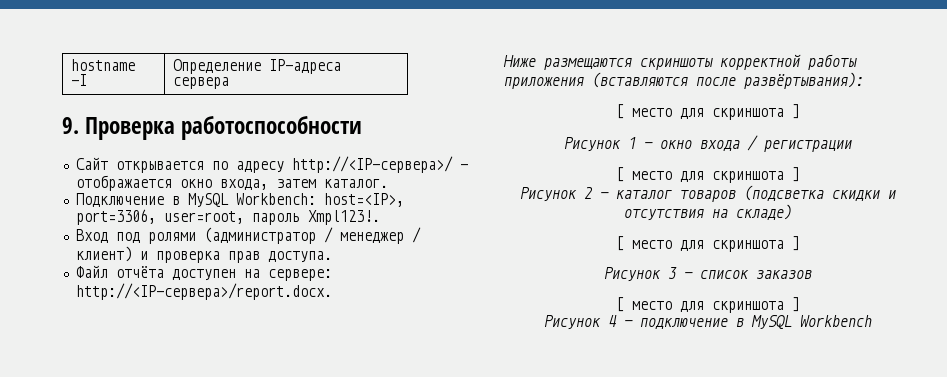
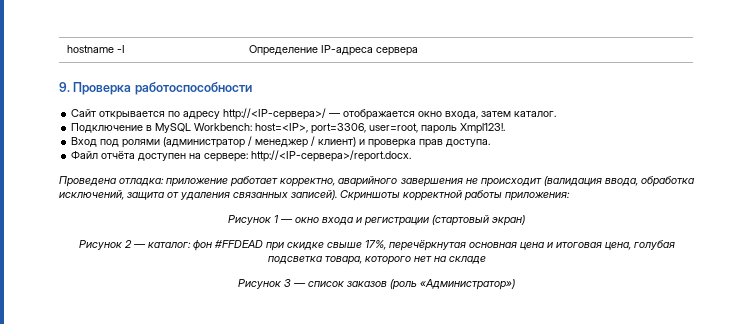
[503,54,857,70] [504,72,864,89] [615,104,800,120] Ниже размещаются скриншоты корректной работы приложения (вставляются после развёртывания): // [ место для скриншота ] -> [59,176,694,187] [59,190,570,201] Проведена отладка: приложение работает корректно, аварийного завершения не происходит (валидация ввода, обработка исключений, защита от удаления связанных записей). Скриншоты корректной работы приложения:
[746,135,758,151] / -> [356,217,362,223] и
[615,167,800,183] [519,185,896,202] [623,204,792,221] [615,236,800,252] // [ место для скриншота ] // Рисунок 2 — каталог товаров (подсветка скидки и отсутствия на складе) // [ место для скриншота ] -> [432,215,525,226] [78,240,675,251] [267,256,486,265] (стартовый экран) // Рисунок 2 — каталог: фон #FFDEAD при скидке свыше 17%, перечёркнутая основная цена и итоговая цена, голубая подсветка товара, которого нет на складе
[615,297,800,313] [543,315,872,330] // [ место для скриншота ] // Рисунок 4 — подключение в MySQL Workbench -> [390,279,515,290] (роль «Администратор»)

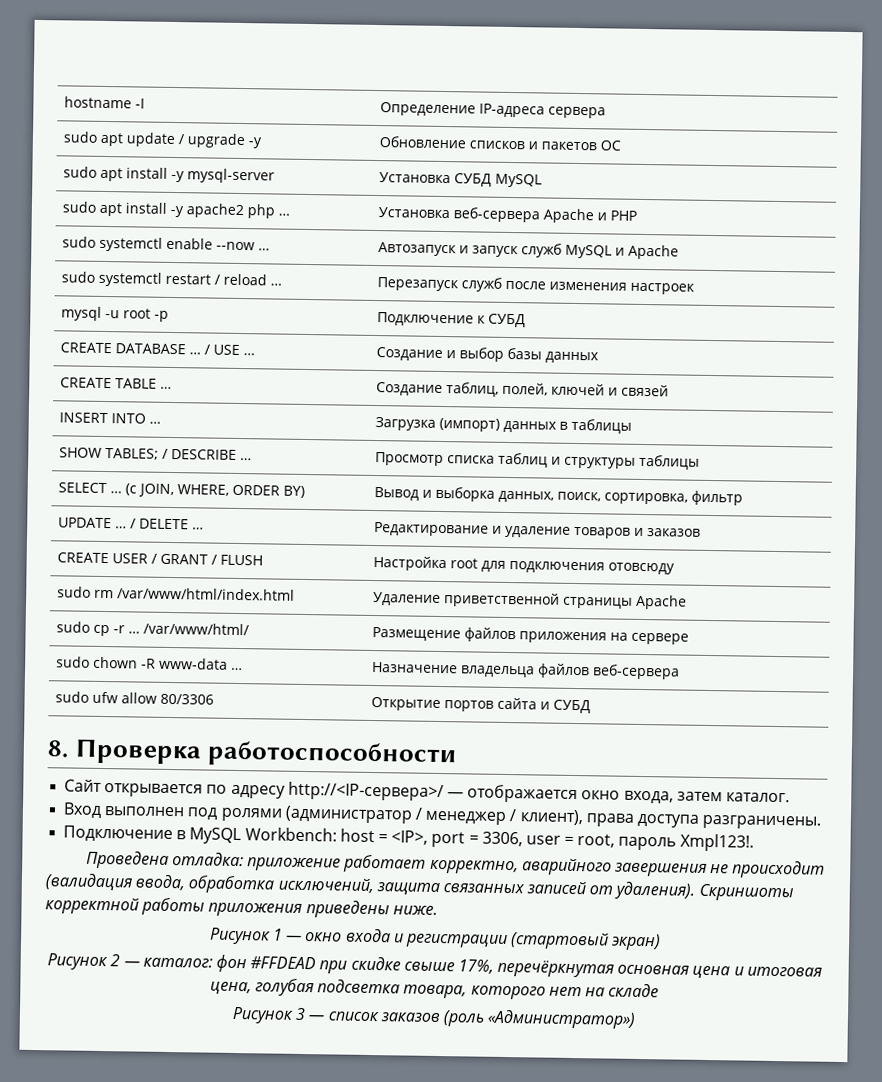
[59,82,70,92] // 9. -> [62,131,262,149] [378,136,621,151] [62,166,275,184] [378,172,542,188] [61,201,290,219] [377,207,637,224] [61,236,270,252] [377,242,679,260] [60,271,282,287] [376,277,695,295] [60,306,169,322] [376,312,526,328] [59,342,255,356] [375,347,599,364] [59,377,172,389] [375,382,669,397] [58,412,161,424] [374,417,632,434] [58,447,252,461] [374,452,700,470] [57,482,305,498] [373,486,743,506] [57,517,204,530] [373,521,701,539] [56,552,263,566] [372,555,675,575] [56,586,295,601] [372,591,687,610] [55,621,249,637] [371,626,689,645] [55,656,243,671] [371,661,680,680] [54,691,214,705] [370,696,591,714] [47,740,69,758] // sudo apt update / upgrade -y | Обновление списков и пакетов ОС // sudo apt install -y mysql-server | Установка СУБД MySQL // sudo apt install -y apache2 php … | Установка веб-сервера Apache и PHP // sudo systemctl enable --now … | Автозапуск и запуск служб MySQL и Apache // sudo systemctl restart / reload … | Перезапуск служб после изменения настроек // mysql -u root -p | Подключение к СУБД // CREATE DATABASE … / USE … | Создание и выбор базы данных // CREATE TABLE … | Создание таблиц, полей, ключей и связей // INSERT INTO … | Загрузка (импорт) данных в таблицы // SHOW TABLES; / DESCRIBE … | Просмотр списка таблиц и структуры таблицы // SELECT … (с JOIN, WHERE, ORDER BY) | Вывод и выборка данных, поиск, сортировка, фильтр // UPDATE … / DELETE … | Редактирование и удаление товаров и заказов // CREATE USER / GRANT / FLUSH | Настройка root для подключения отовсюду // sudo rm /var/www/html/index.html | Удаление приветственной страницы Apache // sudo cp -r … /var/www/html/ | Размещение файлов приложения на сервере // sudo chown -R www-data … | Назначение владельца файлов веб-сервера // sudo ufw allow 80/3306 | Открытие портов сайта и СУБД // 8.
[71,123,506,134] // Подключение в MySQL Workbench: host=<IP>, port=3306, user=root, пароль Xmpl123!. -> (790, 797) none
(98, 142) none -> [104,806,186,817] выполнен
[318,137,491,148] [71,150,412,162] клиент) и проверка прав доступа. // Файл отчёта доступен на сервере: http://<IP-сервера>/report.docx. -> [519,809,822,830] [63,825,754,852] клиент), права доступа разграничены. // Подключение в MySQL Workbench: host = <IP>, port = 3306, user = root, пароль Xmpl123!.
[167,190,570,201] от удаления связанных записей). Скриншоты корректной работы приложения: -> [442,881,794,902] [45,897,438,919] связанных записей от удаления). Скриншоты корректной работы приложения приведены ниже.

